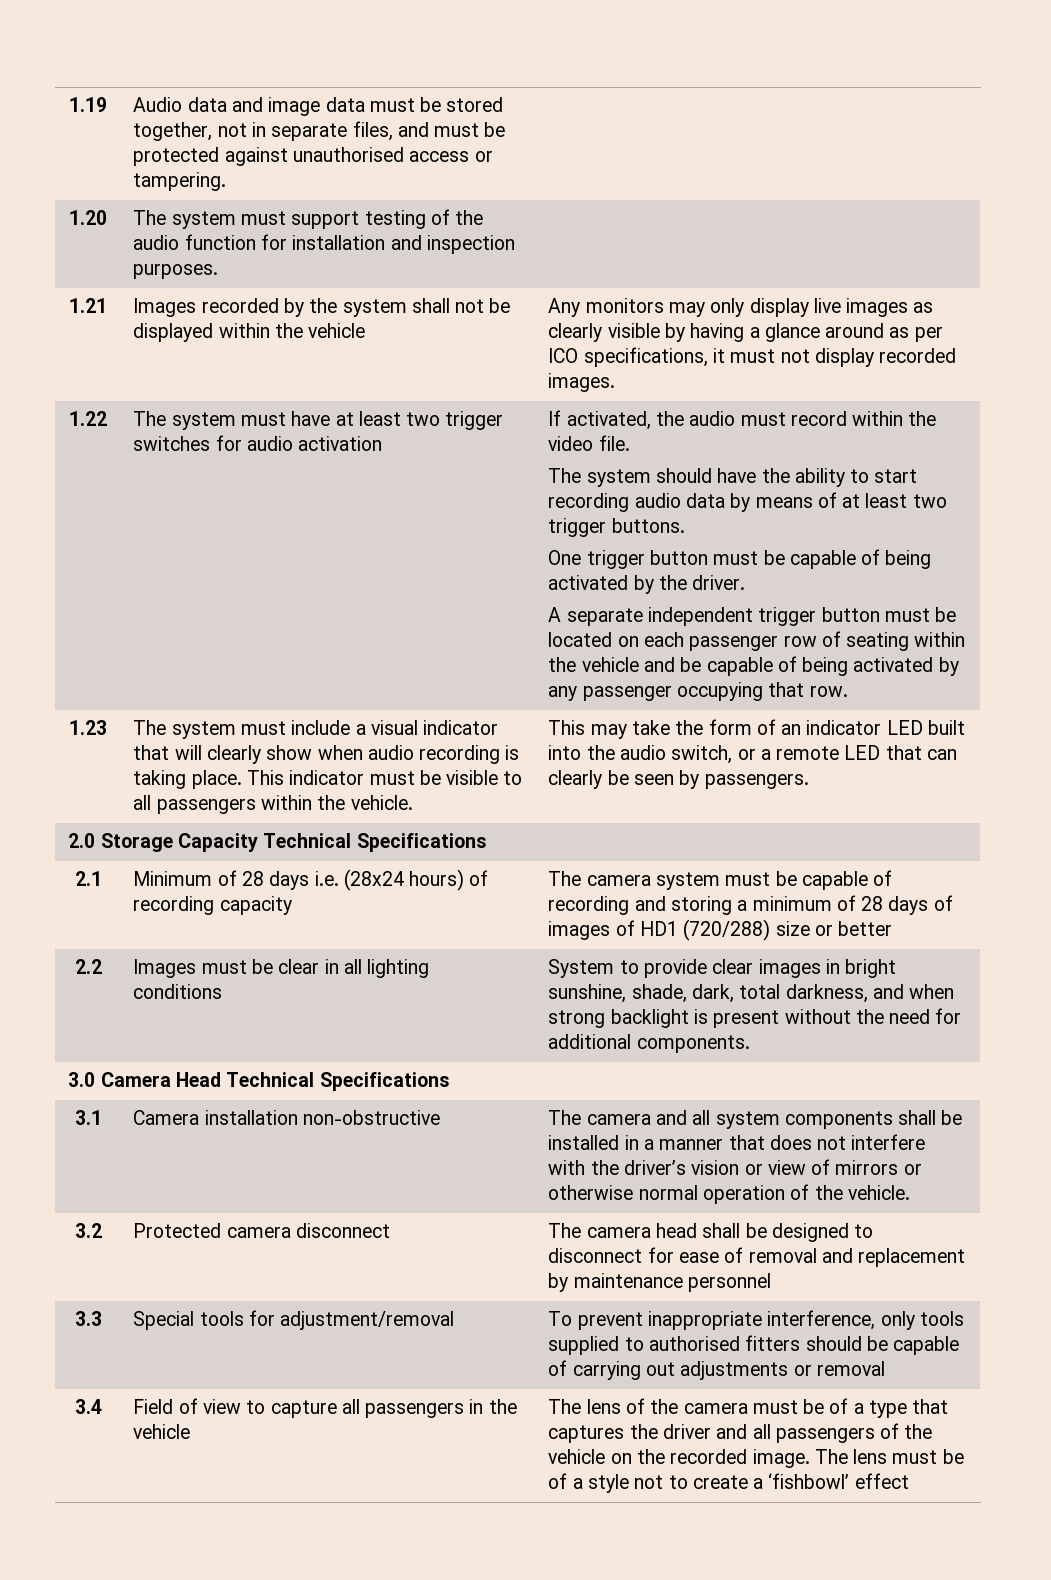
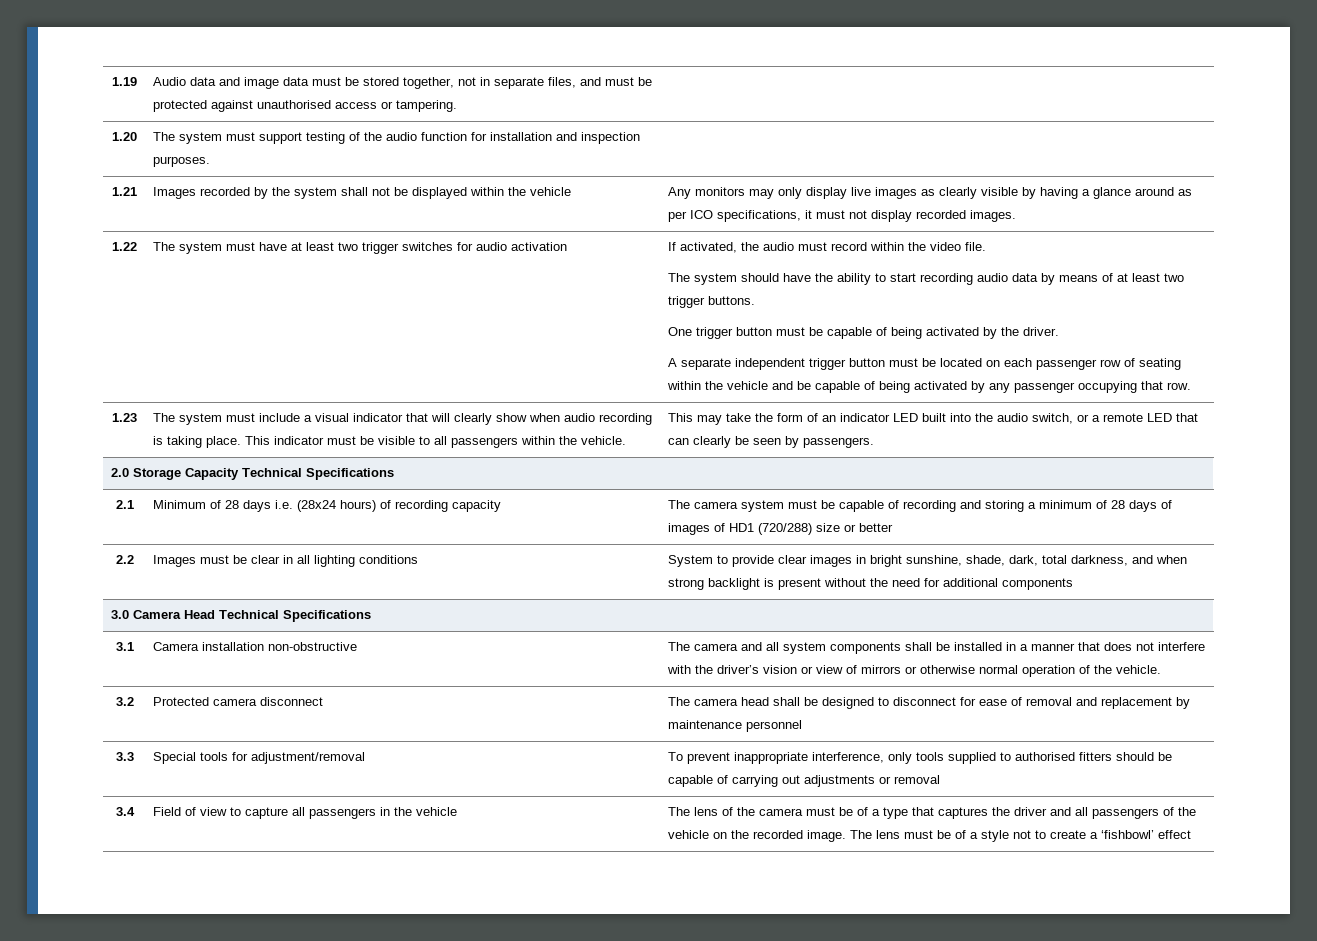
[636,1035,750,1053] components. -> [1002,578,1074,590] components

